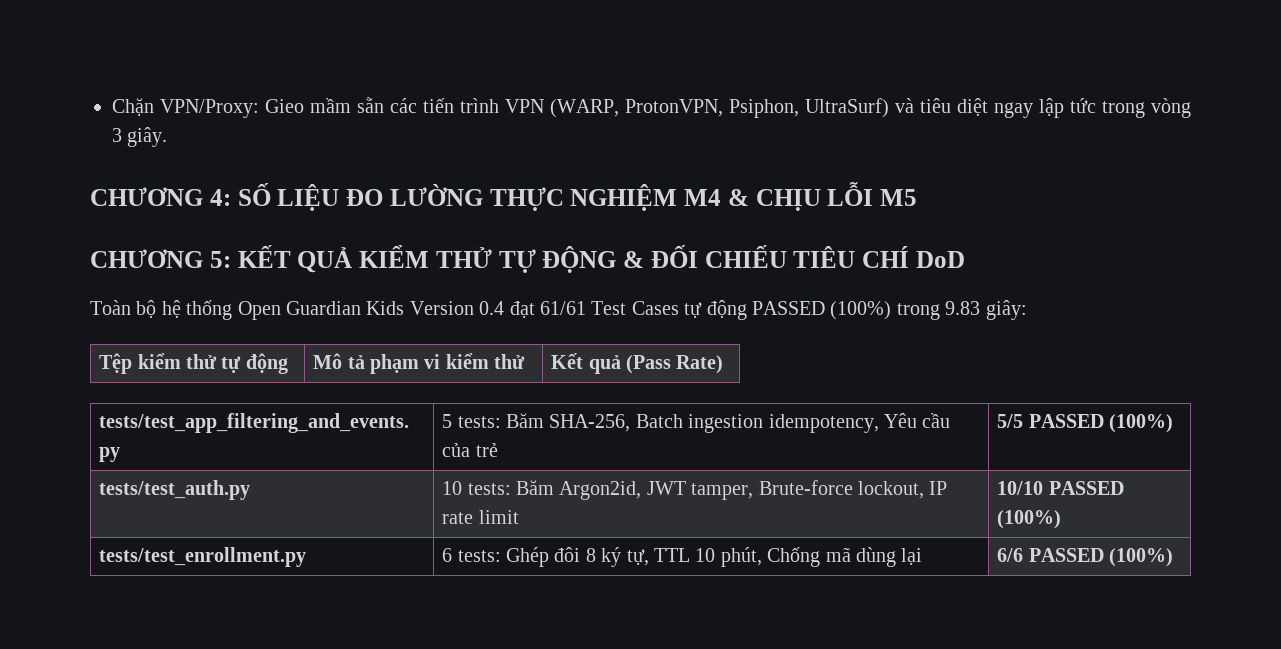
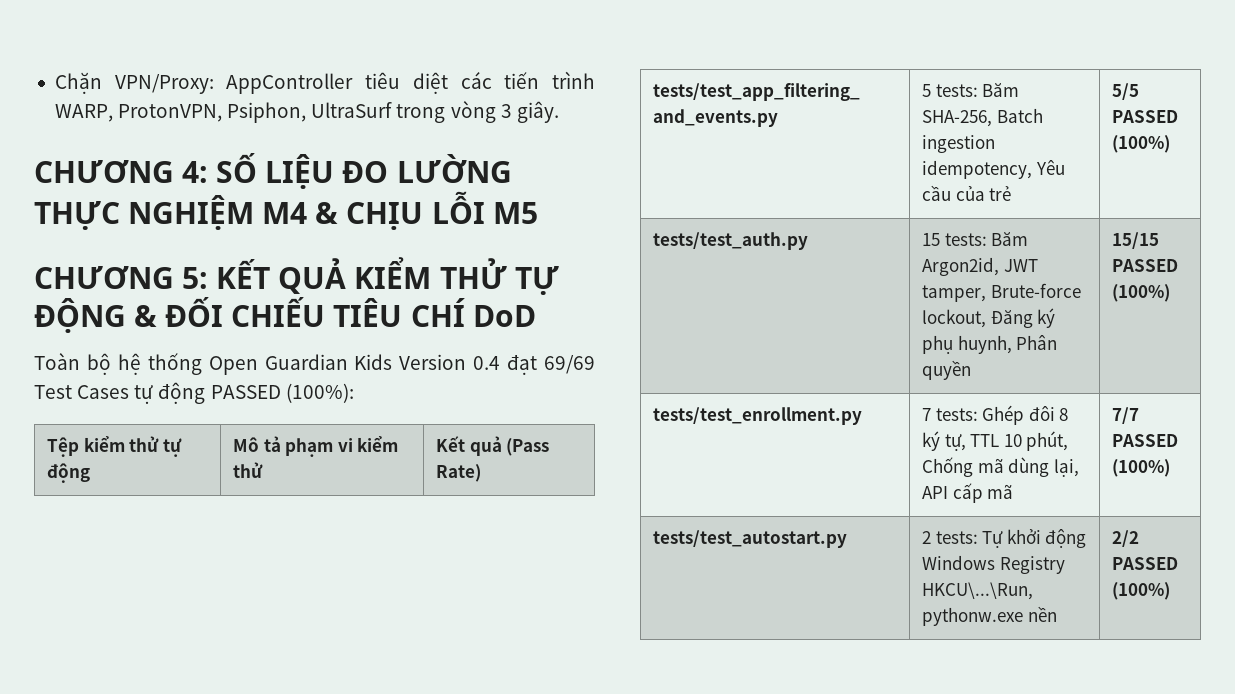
[265,97,1096,118] Gieo mầm sẵn các tiến trình VPN (WARP, ProtonVPN, Psiphon, UltraSurf) và tiêu diệt ngay lập tức -> [226,71,595,94] [54,102,393,123] AppController tiêu diệt các tiến trình WARP, ProtonVPN, Psiphon, UltraSurf
[539,301,586,315] 61/61 -> [543,355,595,374] 69/69
[830,300,1027,320] (100%) trong 9.83 giây: -> [285,383,354,403] (100%):
[442,481,463,495] 10 -> [921,233,940,246] 15
[929,481,948,495] [442,510,519,524] [997,481,1044,495] IP rate limit | 10/10 -> [990,308,1056,328] [921,335,1058,354] [921,360,971,380] [1111,232,1159,249] Đăng ký phụ huynh, Phân quyền | 15/15
[442,548,453,562] 6 -> [921,408,931,421] 7
[901,548,923,565] [997,548,1024,562] lại | 6/6 -> [1053,459,1079,477] [921,483,1014,503] [1111,407,1139,424] [1111,434,1178,447] [1111,459,1170,477] [652,530,847,548] [921,529,1087,548] [921,555,1065,574] [921,582,1033,600] [921,606,1057,626] [1111,530,1139,547] lại, API cấp mã | 7/7 PASSED (100%) // tests/test_autostart.py | 2 tests: Tự khởi động Windows Registry HKCU\...\Run, pythonw.exe nền | 2/2

